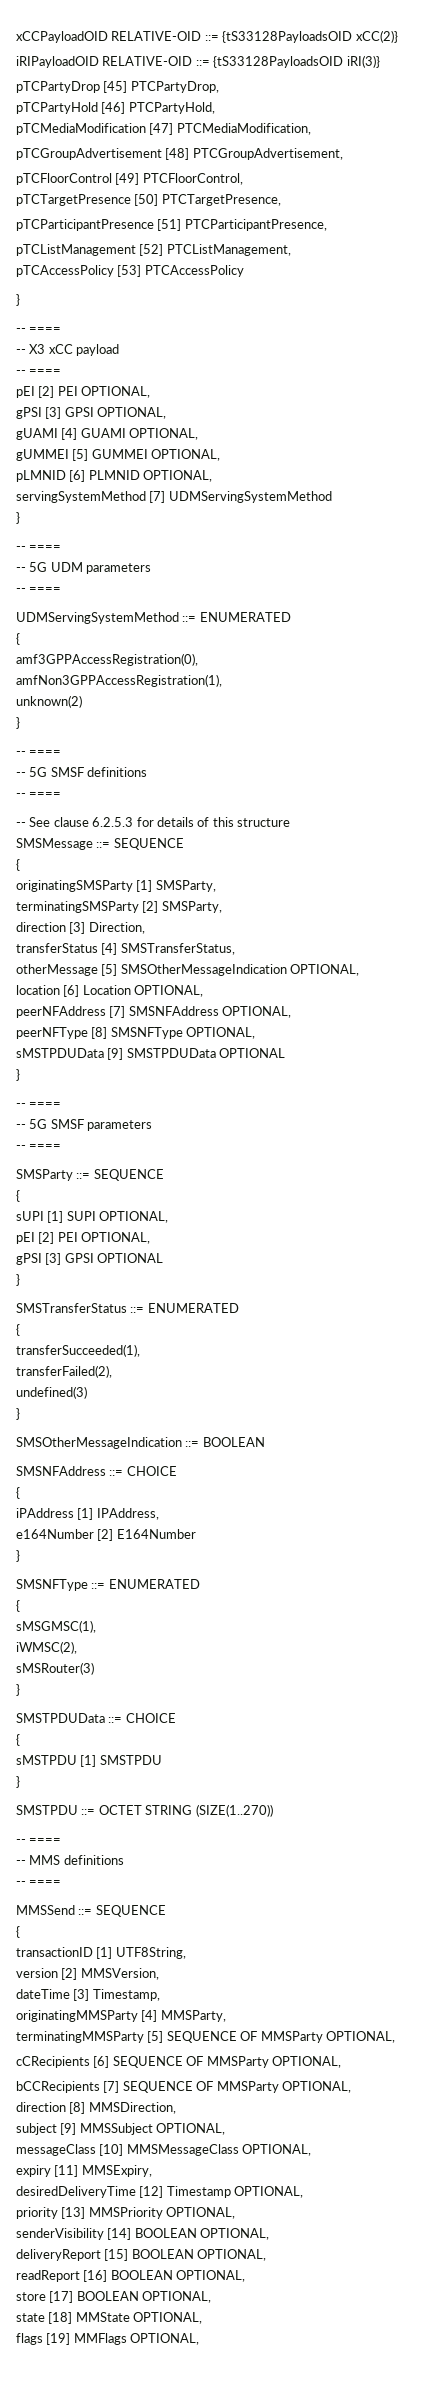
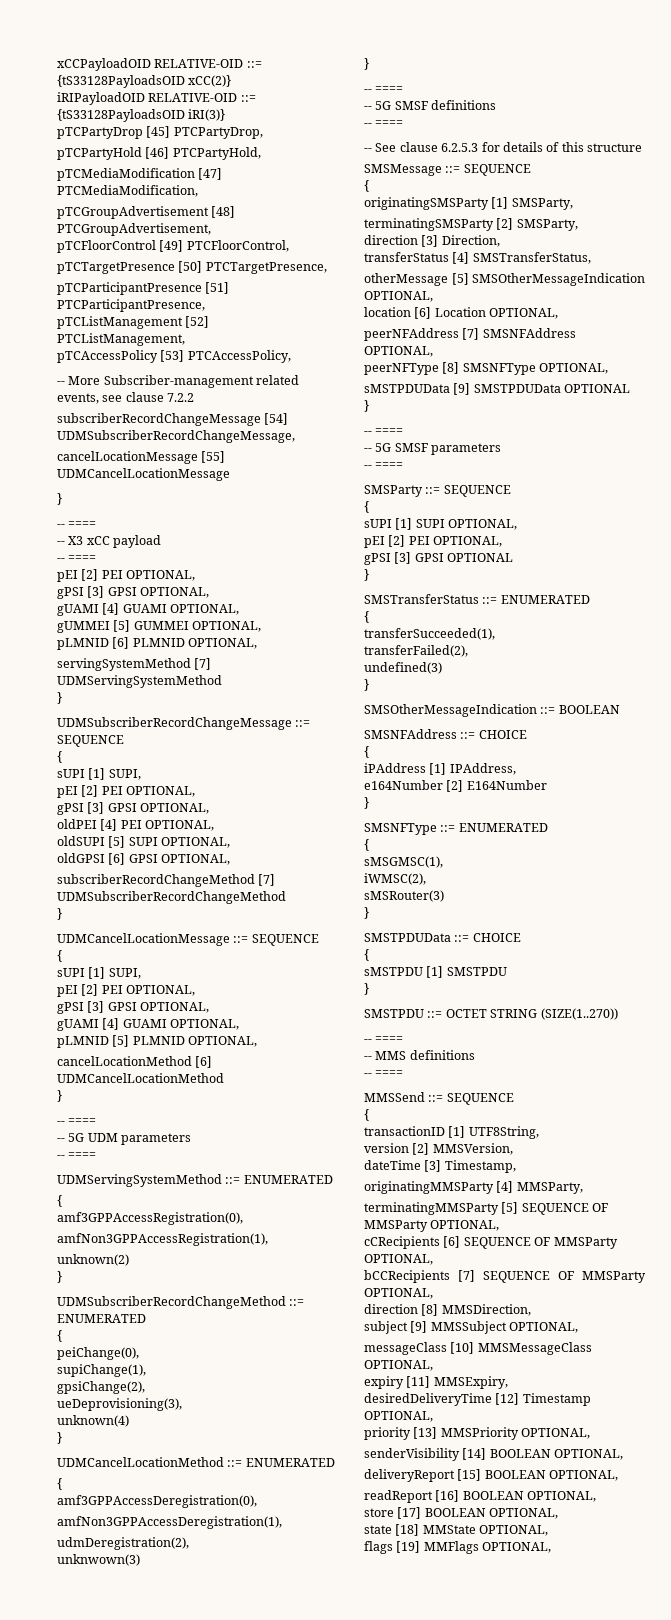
[144,265,244,277] PTCAccessPolicy -> [187,350,291,363] [57,375,300,388] [57,392,195,404] [57,413,289,426] [57,430,295,443] [57,451,226,464] [57,468,230,481] PTCAccessPolicy, // -- More Subscriber-management related events, see clause 7.2.2 // subscriberRecordChangeMessage [54] UDMSubscriberRecordChangeMessage, // cancelLocationMessage [55] UDMCancelLocationMessage
(20, 518) none -> [57,717,311,730] [57,735,124,747] [57,751,62,763] [57,768,141,780] [57,785,196,798] [57,802,210,815] [57,819,215,831] [57,836,231,848] [57,853,231,865] [57,874,276,887] [57,891,286,904] [57,908,62,920] [57,933,319,946] [57,950,62,962] [57,967,141,979] [57,984,196,997] [57,1001,210,1014] [57,1018,240,1031] [57,1035,258,1048] [57,1056,213,1068] [57,1073,224,1083] [57,1090,62,1102] // UDMSubscriberRecordChangeMessage ::= SEQUENCE // { // sUPI [1] SUPI, // pEI [2] PEI OPTIONAL, // gPSI [3] GPSI OPTIONAL, // oldPEI [4] PEI OPTIONAL, // oldSUPI [5] SUPI OPTIONAL, // oldGPSI [6] GPSI OPTIONAL, // subscriberRecordChangeMethod [7] UDMSubscriberRecordChangeMethod // } // UDMCancelLocationMessage ::= SEQUENCE // { // sUPI [1] SUPI, // pEI [2] PEI OPTIONAL, // gPSI [3] GPSI OPTIONAL, // gUAMI [4] GUAMI OPTIONAL, // pLMNID [5] PLMNID OPTIONAL, // cancelLocationMethod [6] UDMCancelLocationMethod // }
(20, 723) none -> [57,1296,305,1309] [57,1314,146,1323] [57,1330,62,1342] [57,1347,139,1360] [57,1364,146,1377] [57,1381,145,1394] [57,1398,182,1411] [57,1415,129,1427] [57,1432,62,1444] [57,1457,335,1467] [57,1478,62,1490] [57,1495,257,1508] [57,1516,282,1529] [57,1537,189,1550] [57,1554,140,1566] [364,58,369,70] // UDMSubscriberRecordChangeMethod ::= ENUMERATED // { // peiChange(0), // supiChange(1), // gpsiChange(2), // ueDeprovisioning(3), // unknown(4) // } // UDMCancelLocationMethod ::= ENUMERATED // { // amf3GPPAccessDeregistration(0), // amfNon3GPPAccessDeregistration(1), // udmDeregistration(2), // unknwown(3) // }

